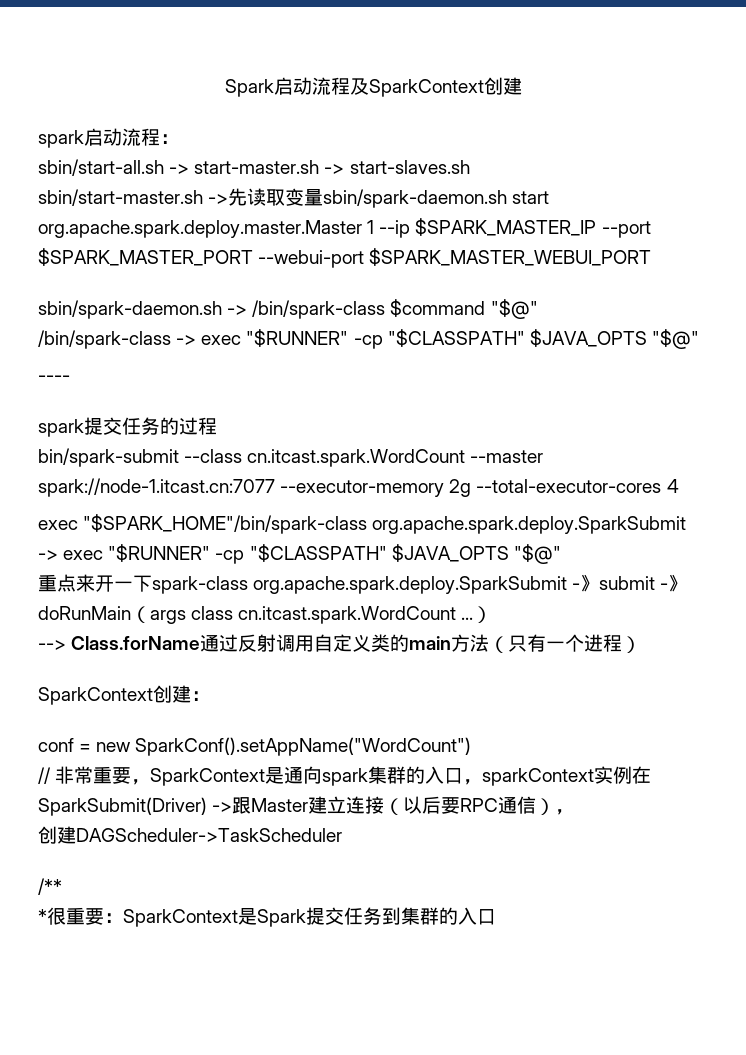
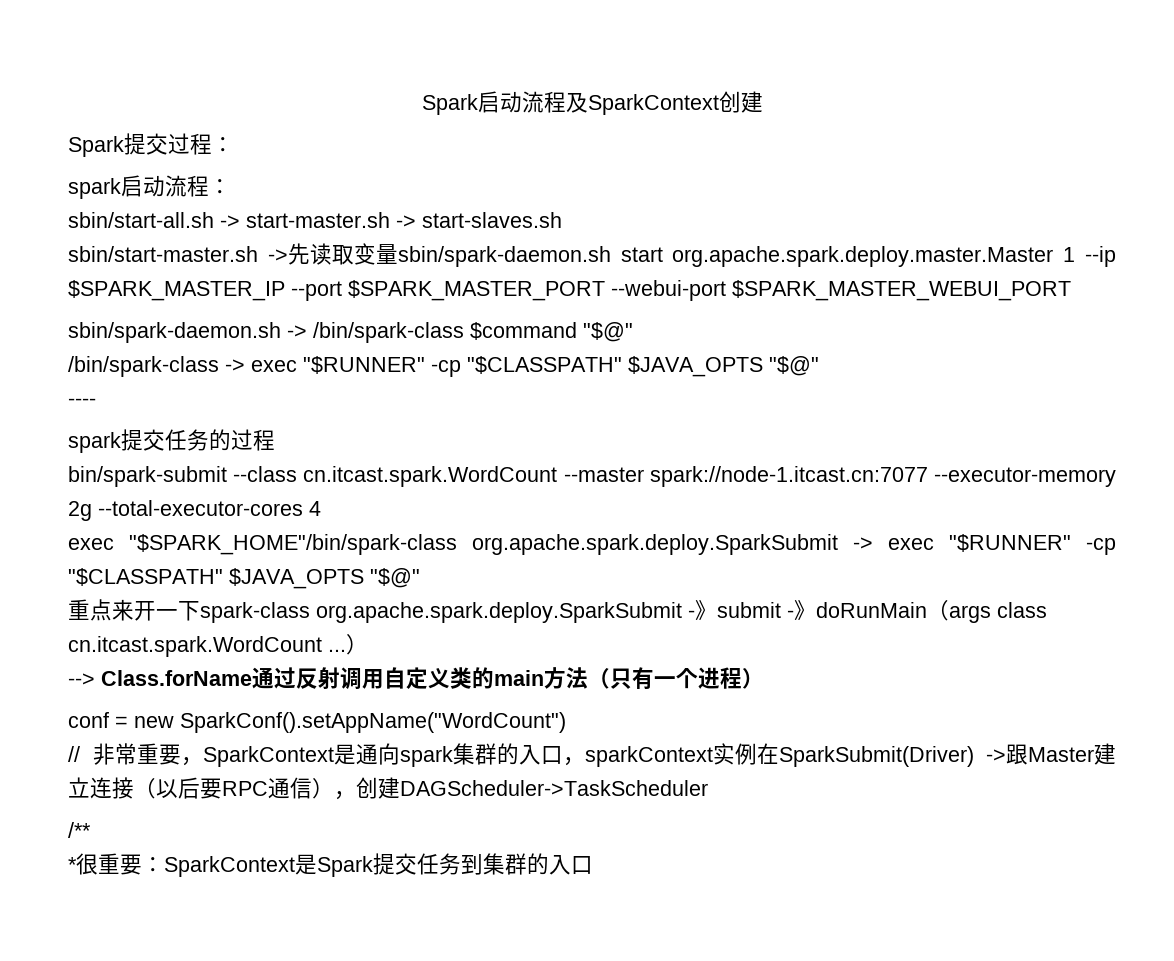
(522, 86) none -> [68,133,234,157] // Spark提交过程：
[38,685,210,705] // SparkContext创建： -> (764, 678) none
(575, 812) // -> (356, 795) none

